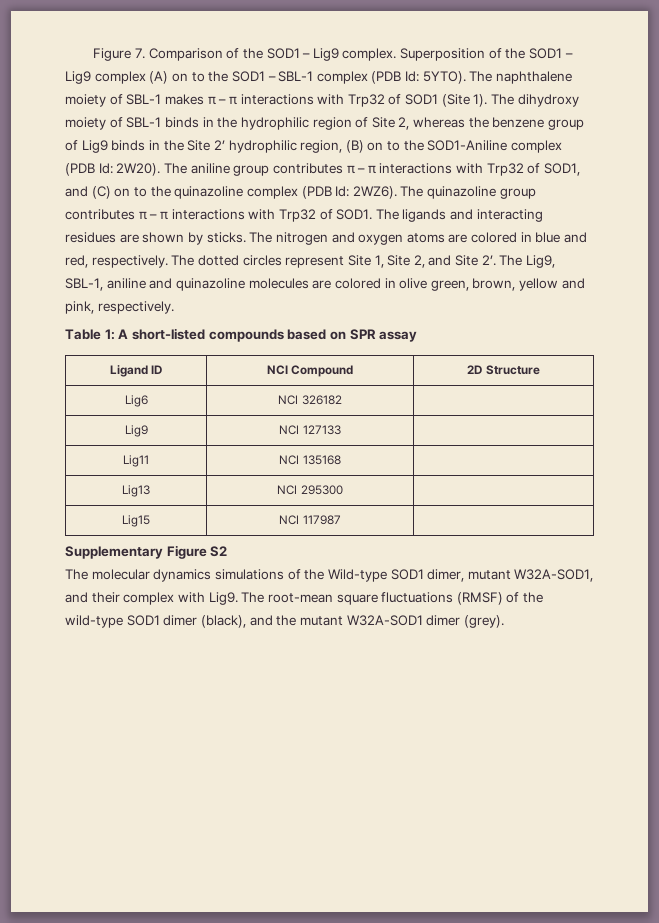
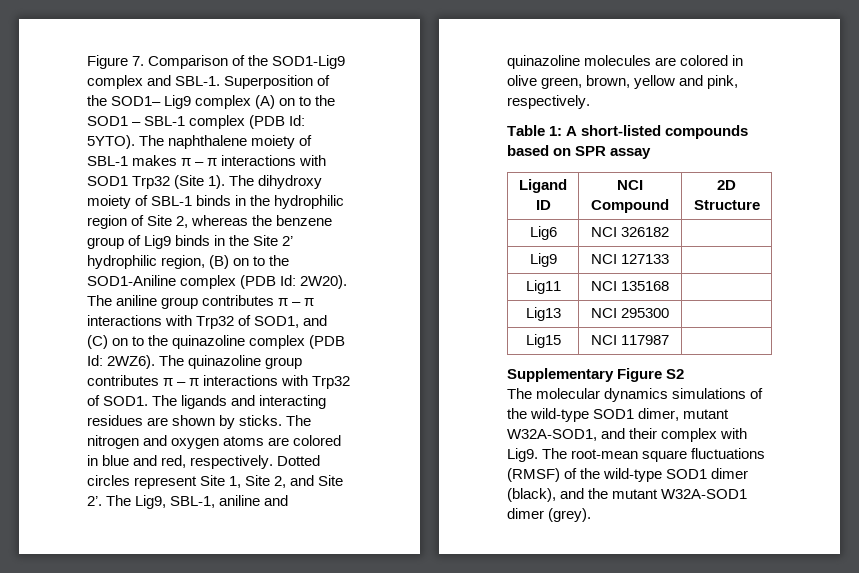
[266,48,397,61] SOD1 – Lig9 complex. -> [272,55,346,69] [87,75,221,89] SOD1-Lig9 complex and SBL-1.
[529,48,573,59] SOD1 – -> [111,96,162,106] SOD1–
[347,94,439,107] Trp32 of SOD1 -> [87,176,171,189] SOD1 Trp32
[171,255,239,266] The dotted -> [277,455,321,466] Dotted
[327,569,387,582] Wild-type -> [530,408,590,422] wild-type

